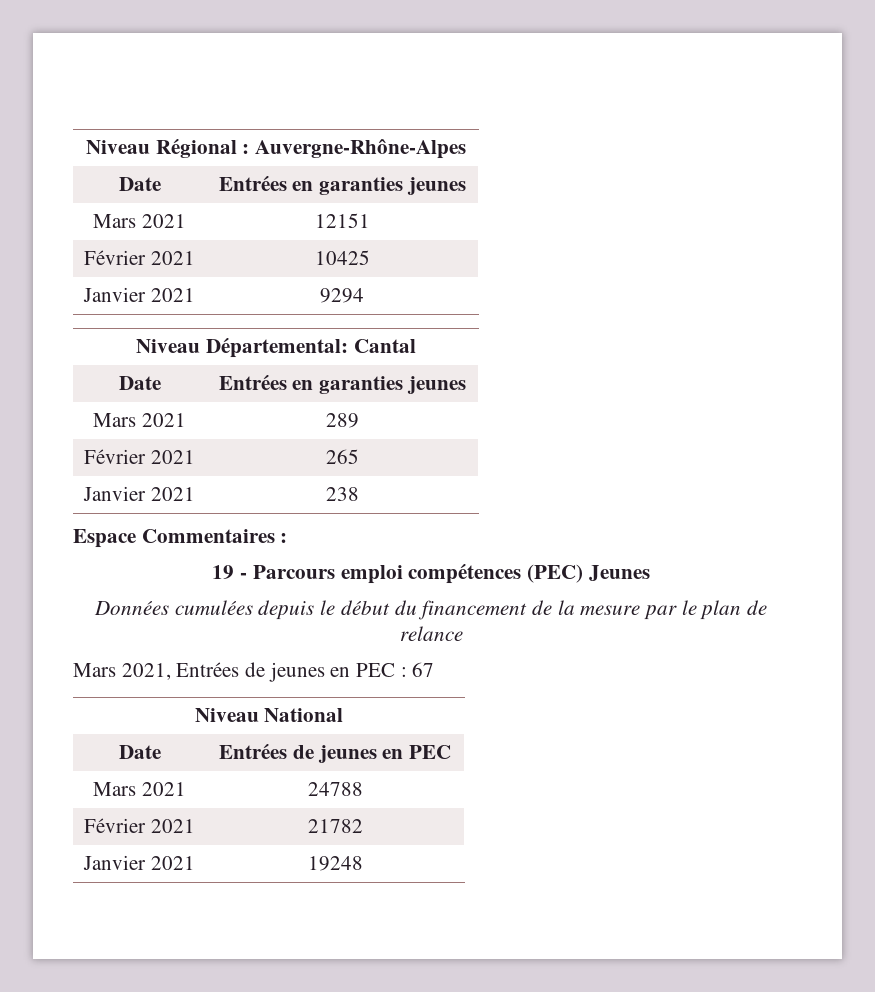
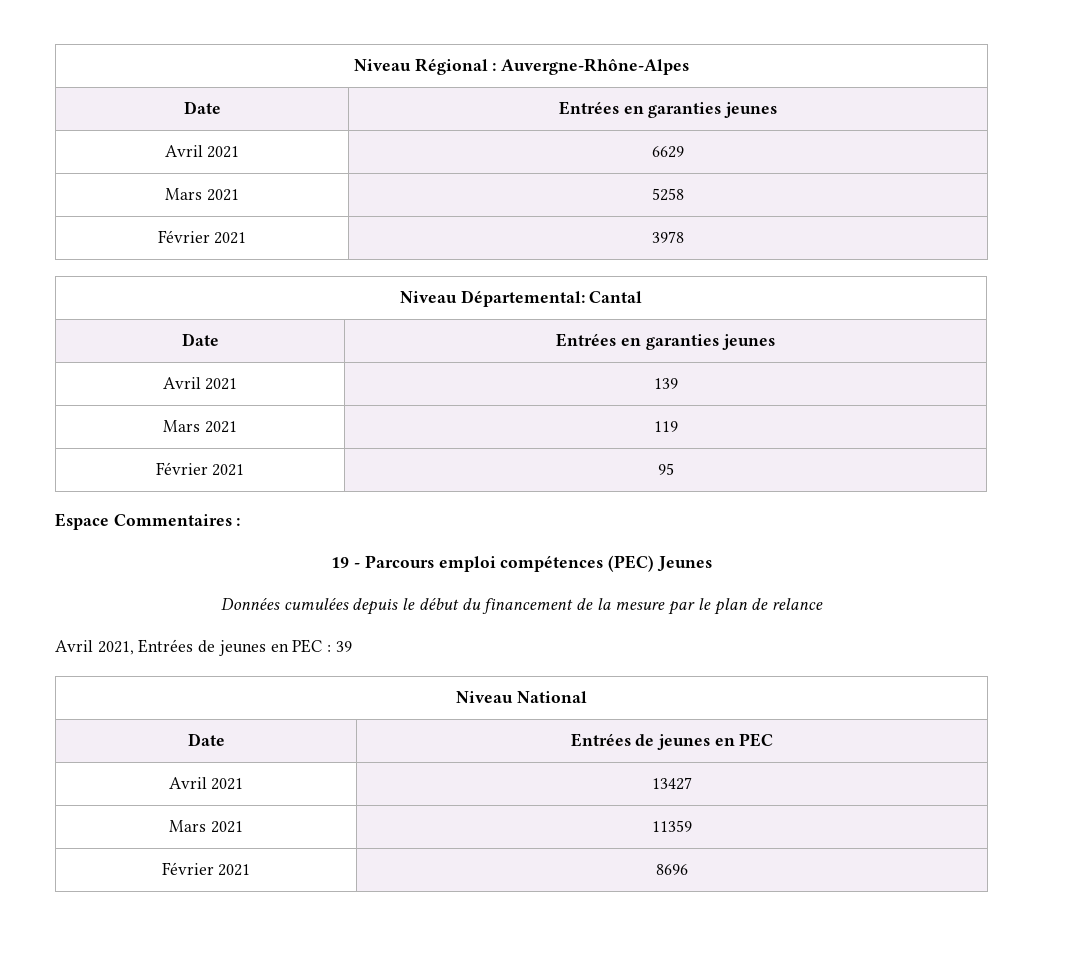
[93,214,186,228] [314,213,370,228] [84,250,195,265] [314,250,370,265] [83,287,195,302] [320,288,364,303] // Mars 2021 | 12151 // Février 2021 | 10425 // Janvier 2021 | 9294 -> [164,145,240,158] [652,146,684,158] [165,188,239,201] [652,188,684,201] [157,230,247,244] [652,231,684,243] // Avril 2021 | 6629 // Mars 2021 | 5258 // Février 2021 | 3978
[93,413,186,427] [325,413,359,428] [84,449,195,464] [325,449,359,464] [83,486,195,501] [325,487,359,501] // Mars 2021 | 289 // Février 2021 | 265 // Janvier 2021 | 238 -> [162,377,238,390] [653,378,678,389] [163,420,237,433] [653,421,678,432] [155,462,245,476] [657,463,674,475] // Avril 2021 | 139 // Mars 2021 | 119 // Février 2021 | 95
[73,663,116,677] Mars -> [55,640,93,652] Avril
[412,662,435,677] 67 -> [335,641,352,652] 39
[93,782,186,796] [307,782,363,796] [84,818,195,833] [307,819,363,833] [83,855,195,870] [307,856,363,871] // Mars 2021 | 24788 // Février 2021 | 21782 // Janvier 2021 | 19248 -> [168,777,244,790] [652,777,692,790] [169,820,243,833] [652,820,692,832] [161,862,251,876] [656,864,688,875] // Avril 2021 | 13427 // Mars 2021 | 11359 // Février 2021 | 8696

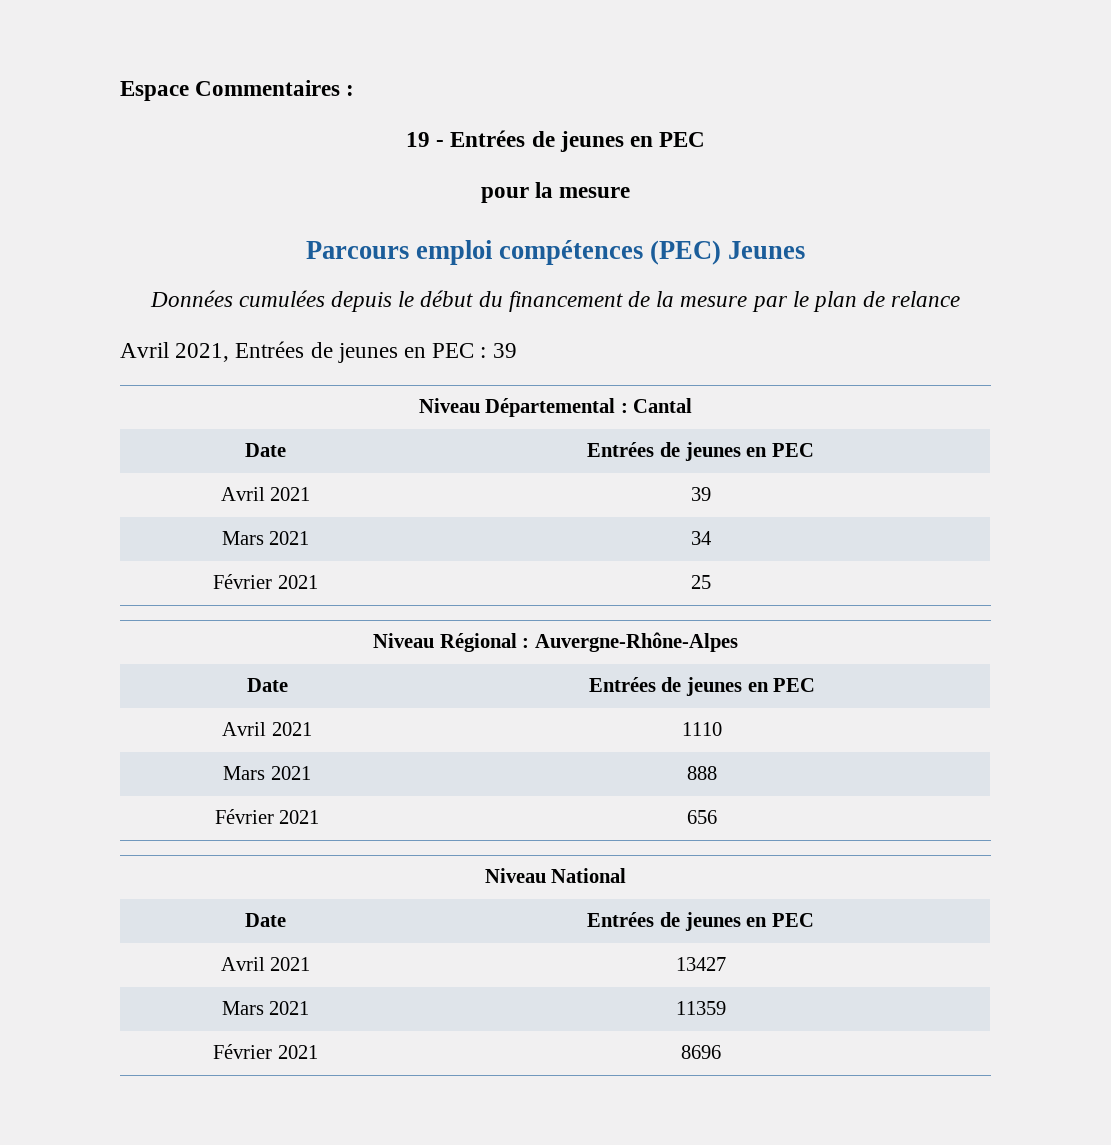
[353,58,690,75] [183,101,221,114] [558,101,778,118] [164,145,240,158] [652,146,684,158] [165,188,239,201] [652,188,684,201] [157,230,247,244] [652,231,684,243] [399,290,643,307] [181,333,219,346] [556,333,775,350] [162,377,238,390] [653,378,678,389] [163,420,237,433] [653,421,678,432] [155,462,245,476] [657,463,674,475] Niveau Régional : Auvergne-Rhône-Alpes // Date | Entrées en garanties jeunes // Avril 2021 | 6629 // Mars 2021 | 5258 // Février 2021 | 3978 // Niveau Départemental: Cantal // Date | Entrées en garanties jeunes // Avril 2021 | 139 // Mars 2021 | 119 // Février 2021 | 95 // -> (120, 91) none
(361, 565) none -> [450,130,706,152] [480,182,631,203] Entrées de jeunes en PEC // pour la mesure //
(352, 646) none -> [418,398,693,417] [245,443,286,457] [587,442,814,461] [220,487,311,501] [690,487,711,501] [221,531,310,545] [690,531,711,545] [213,574,318,589] [690,575,711,589] [373,632,738,652] [246,678,288,692] [588,677,816,696] [222,722,312,736] [682,722,723,736] [223,766,311,780] [687,766,718,780] [214,809,320,824] [687,810,718,824] // Niveau Départemental : Cantal // Date | Entrées de jeunes en PEC // Avril 2021 | 39 // Mars 2021 | 34 // Février 2021 | 25 // Niveau Régional : Auvergne-Rhône-Alpes // Date | Entrées de jeunes en PEC // Avril 2021 | 1110 // Mars 2021 | 888 // Février 2021 | 656

